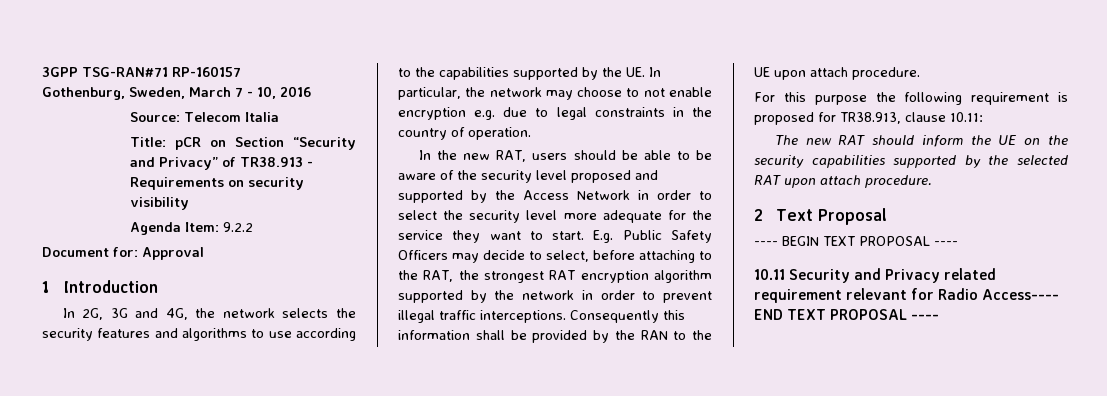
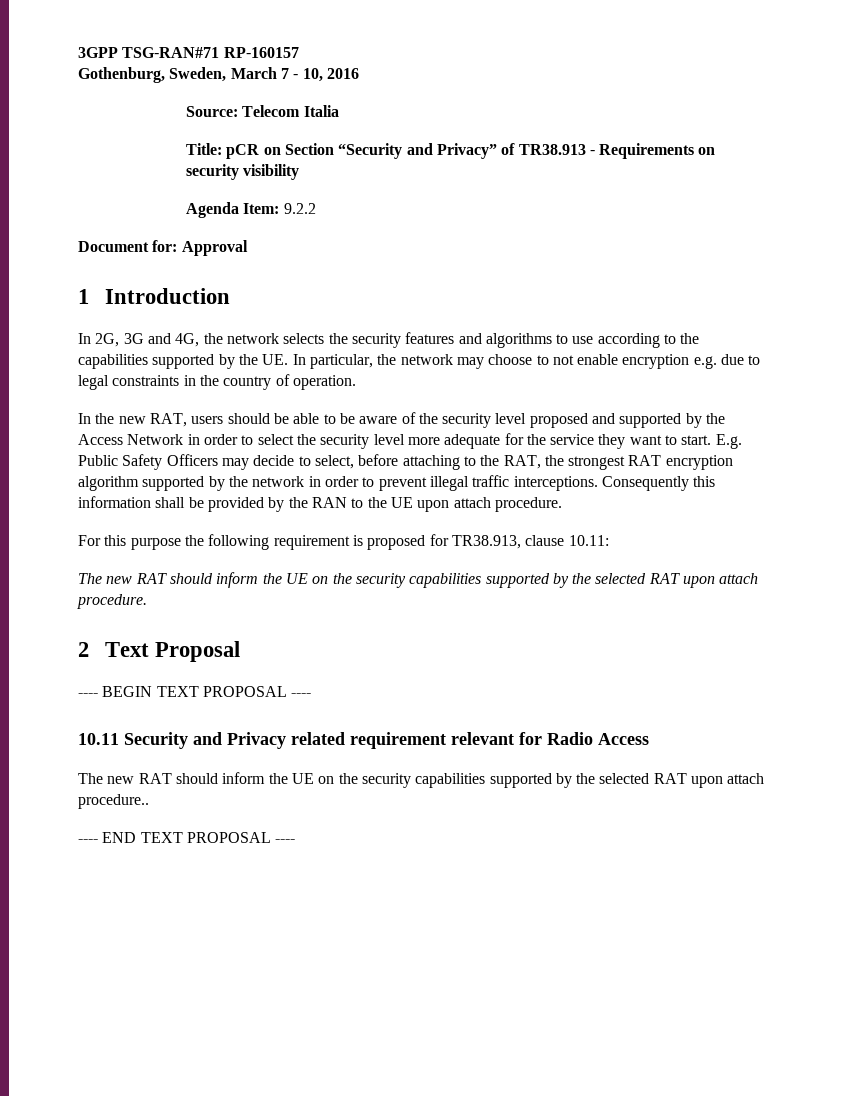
[982,289,1060,300] Access---- -> [598,733,649,745] [78,772,765,788] [78,794,149,809] [78,839,98,843] Access // The new RAT should inform the UE on the security capabilities supported by the selected RAT upon attach procedure.. // ----

